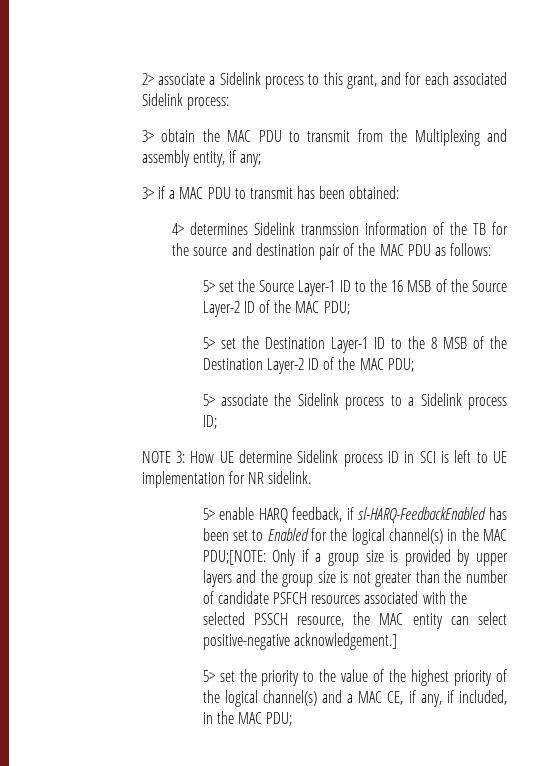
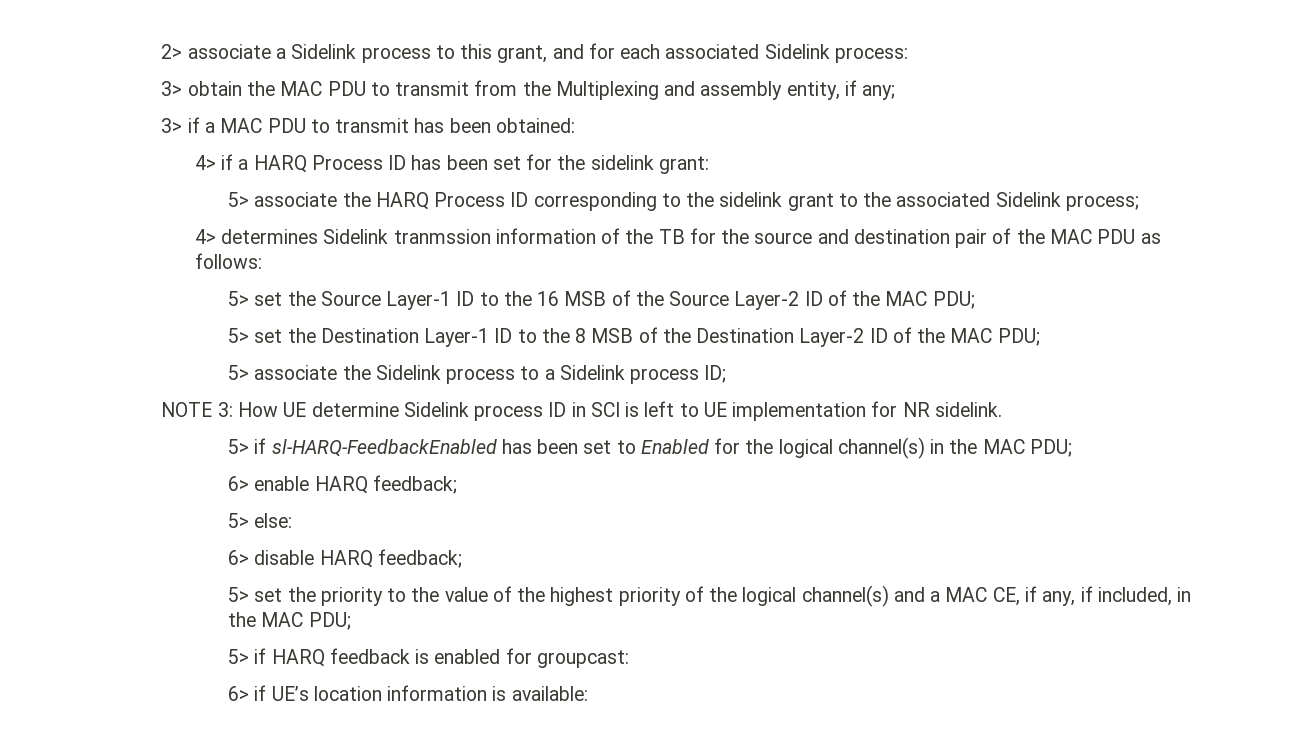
(400, 192) none -> [194,154,709,174] [227,192,1139,211] // 4> if a HARQ Process ID has been set for the sidelink grant: // 5> associate the HARQ Process ID corresponding to the sidelink grant to the associated Sidelink process;
[219,507,343,523] enable HARQ feedback, -> (249, 446) none
[202,549,509,566] [202,570,509,587] [202,591,467,604] [202,612,508,629] [202,633,397,650] PDU;[NOTE: Only if a group size is provided by upper layers and the group size is not greater than the number of candidate PSFCH resources associated with the selected PSSCH resource, the MAC entity can select positive-negative acknowledgement.] -> [1029,439,1072,457] [227,475,457,494] [227,513,293,528] [227,549,462,568] PDU; // 6> enable HARQ feedback; // 5> else: // 6> disable HARQ feedback;
(293, 719) none -> [227,648,629,668] [227,685,588,701] // 5> if HARQ feedback is enabled for groupcast: // 6> if UE’s location information is available:

